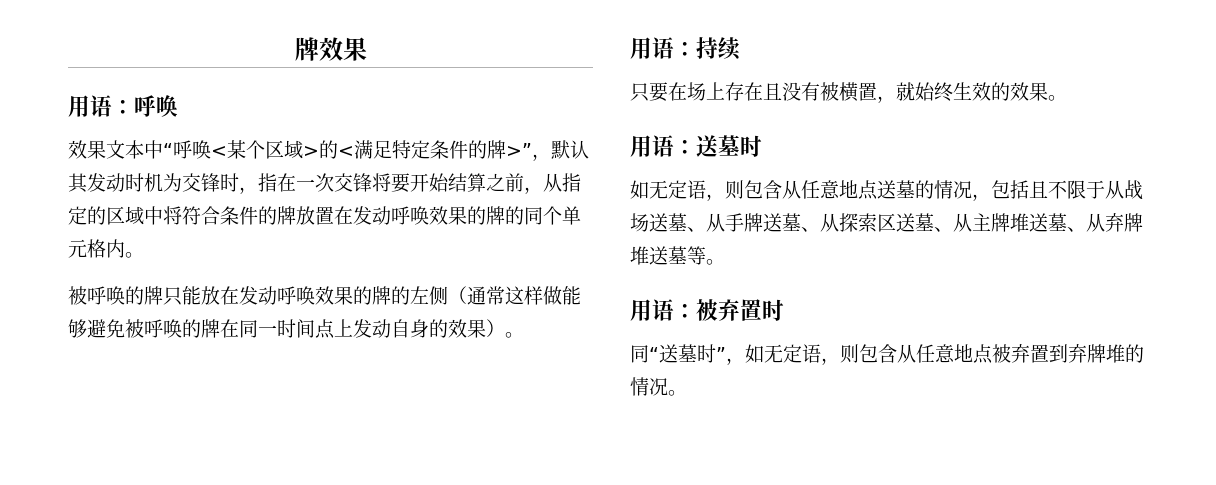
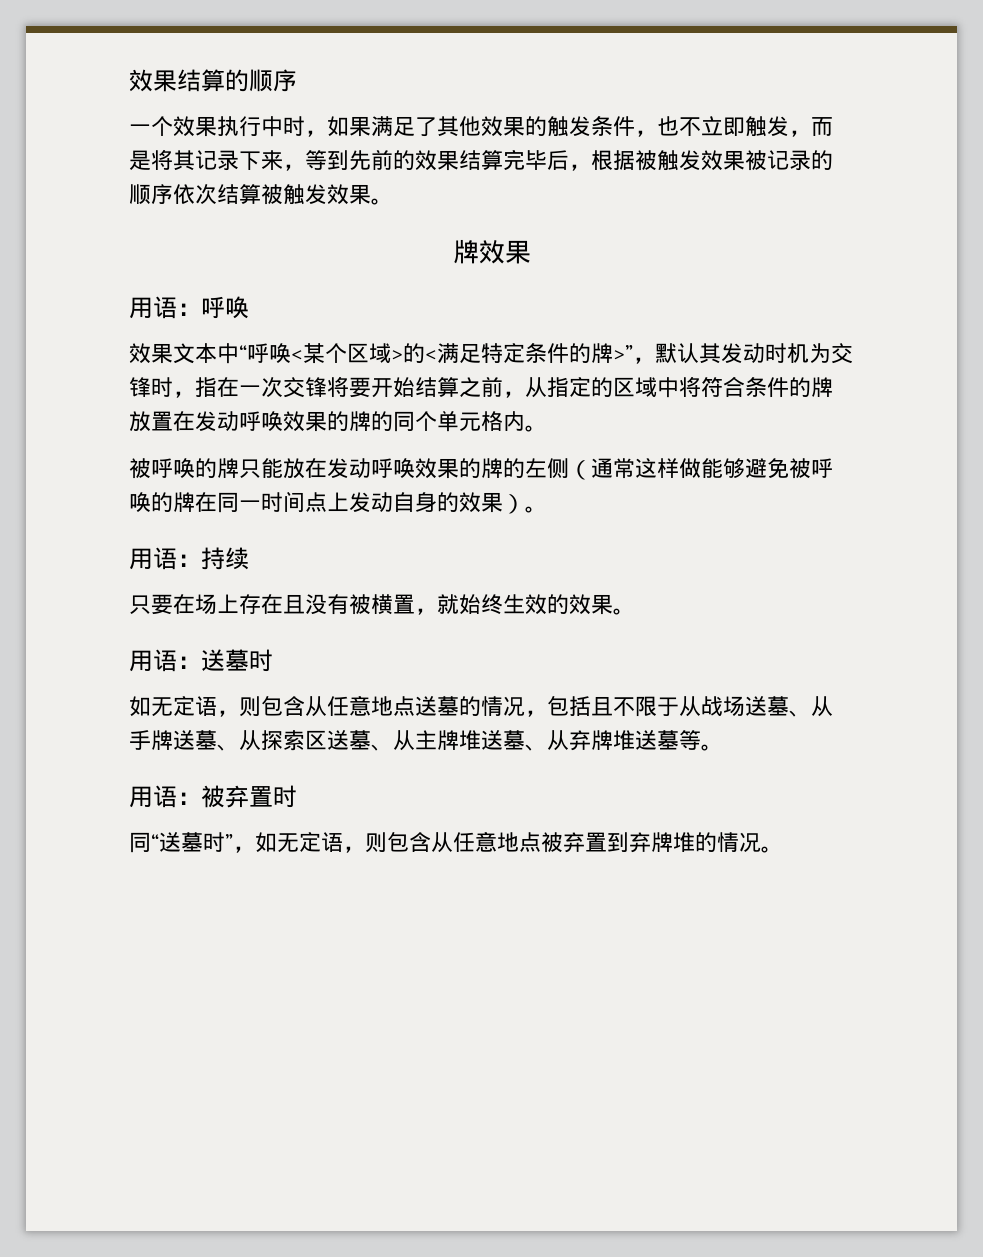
(294, 49) none -> [129,69,297,92] [129,116,833,137] [129,149,833,171] [129,184,393,205] 效果结算的顺序 // 一个效果执行中时，如果满足了其他效果的触发条件，也不立即触发，而是将其记录下来，等到先前的效果结算完毕后，根据被触发效果被记录的顺序依次结算被触发效果。 //

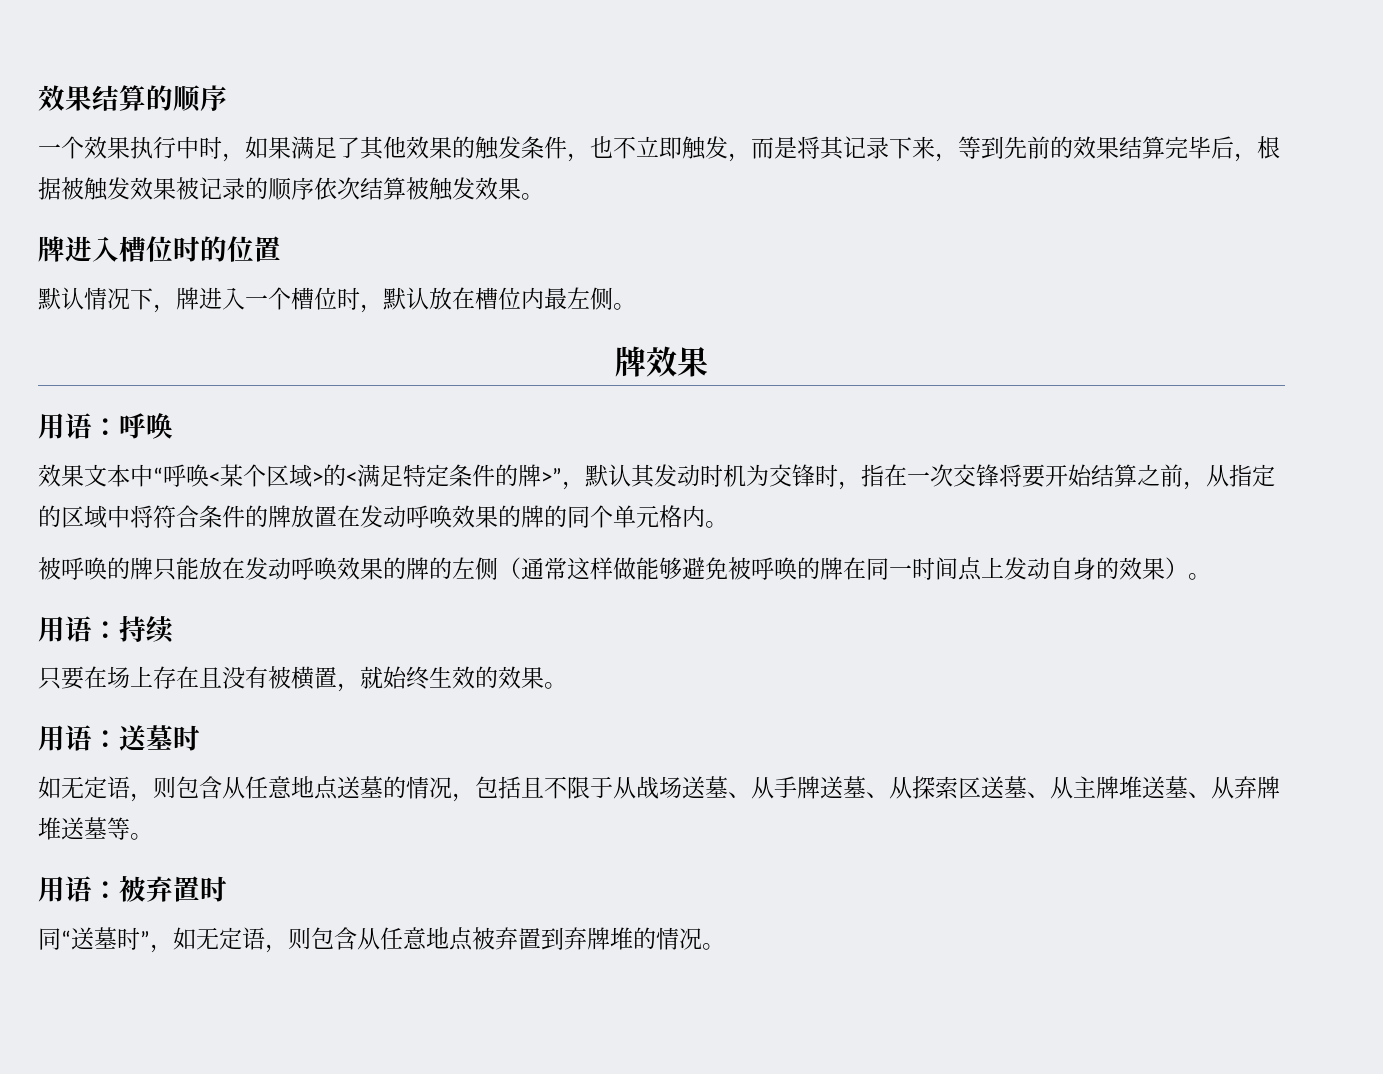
(393, 201) none -> [38,236,281,262] [38,287,636,313] // 牌进入槽位时的位置 // 默认情况下，牌进入一个槽位时，默认放在槽位内最左侧。

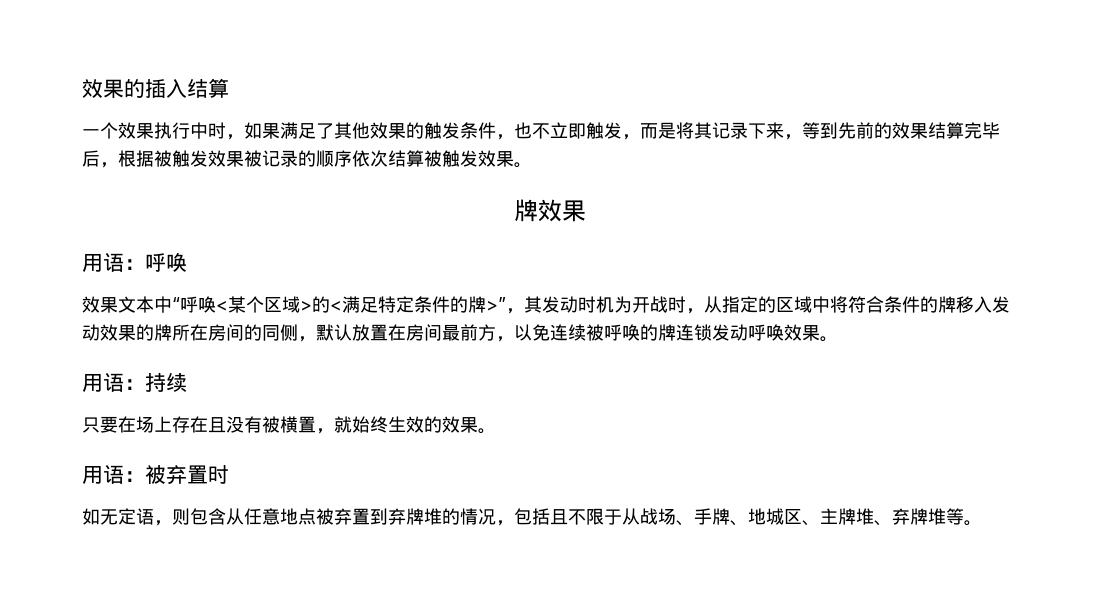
[38,85,227,112] 效果结算的顺序 -> [82,78,229,98] 效果的插入结算
[38,236,281,262] [38,287,636,313] // 牌进入槽位时的位置 // 默认情况下，牌进入一个槽位时，默认放在槽位内最左侧。 -> (532, 165) none
[585,464,631,487] 默认 -> (524, 311) none
[769,464,1183,490] 交锋时，指在一次交锋将要开始结算之前 -> [632,296,686,313] 开战时
[291,505,728,528] [38,557,1188,581] 放置在发动呼唤效果的牌的同个单元格内。 // 被呼唤的牌只能放在发动呼唤效果的牌的左侧（通常这样做能够避免被呼唤的牌在同一时间点上发动自身的效果） -> [956,296,1010,313] [82,324,820,342] 移入发动效果的牌所在房间的同侧，默认放置在房间最前方，以免连续被呼唤的牌连锁发动呼唤效果
[38,725,200,751] [38,776,1280,802] [38,817,153,840] // 用语：送墓时 // 如无定语，则包含从任意地点送墓的情况，包括且不限于从战场送墓、从手牌送墓、从探索区送墓、从主牌堆送墓、从弃牌堆送墓等。 -> (496, 431) none
[38,927,173,953] 同“送墓时”， -> (229, 474) none
(702, 939) none -> [496,508,964,526] ，包括且不限于从战场、手牌、地城区、主牌堆、弃牌堆等

